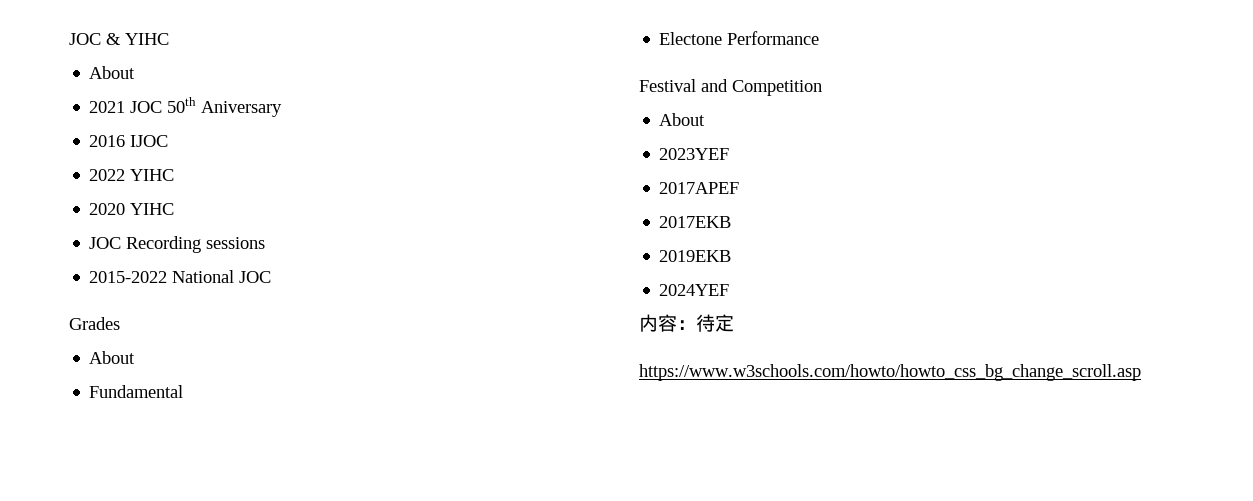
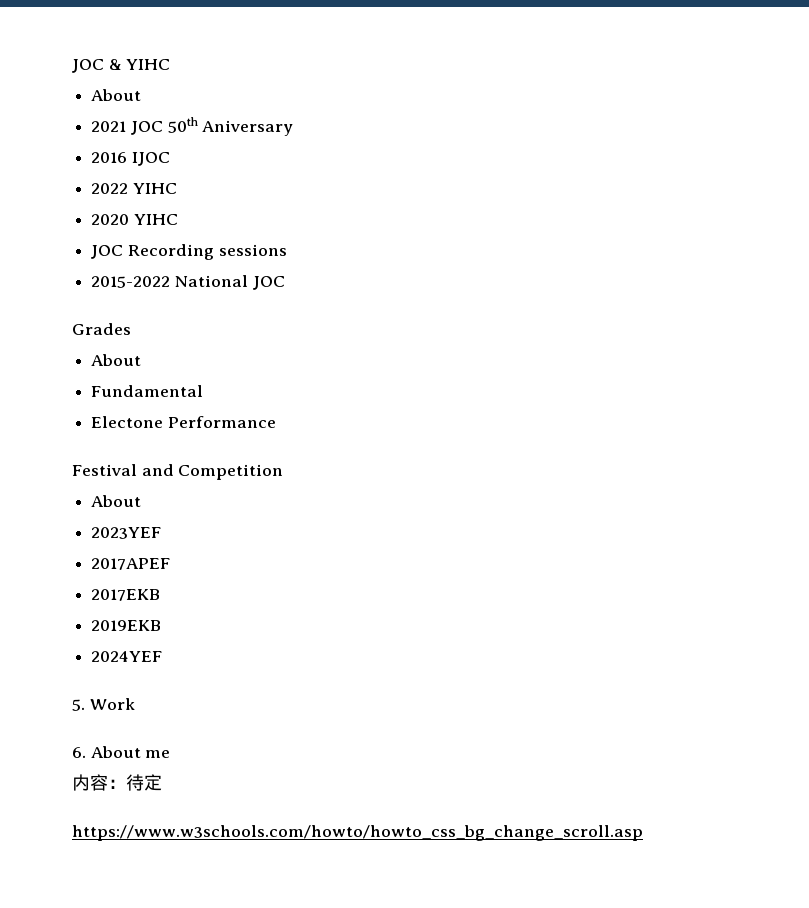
(730, 290) none -> [72,698,135,711] [72,746,171,758] // 5. Work // 6. About me

